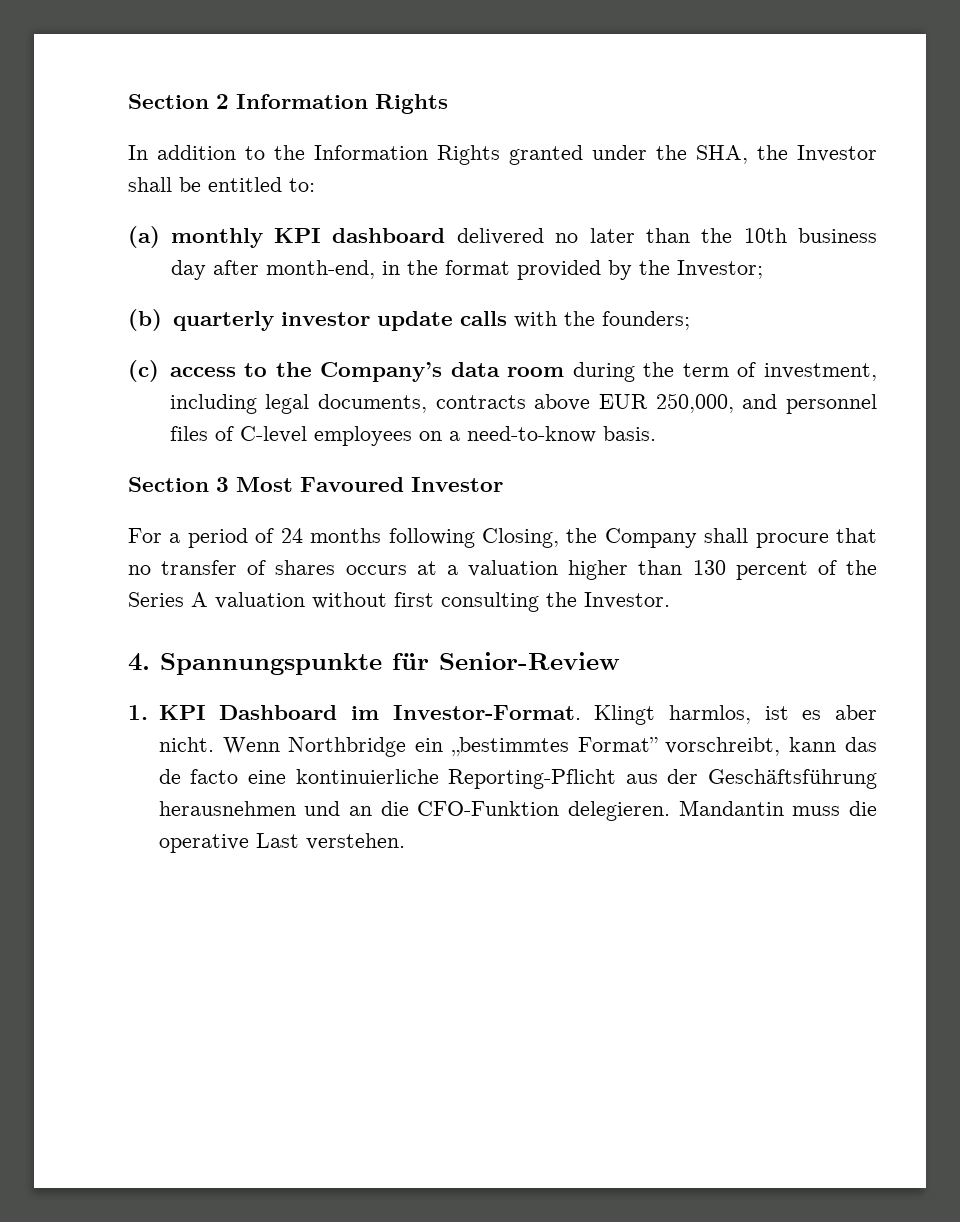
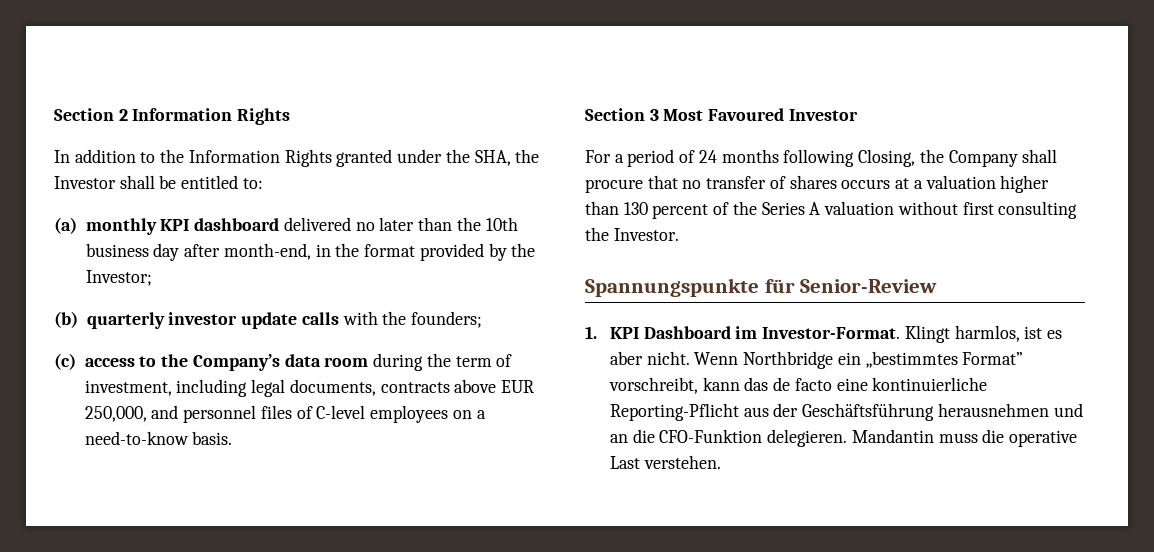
[128,653,150,671] 4. -> (679, 234) none

